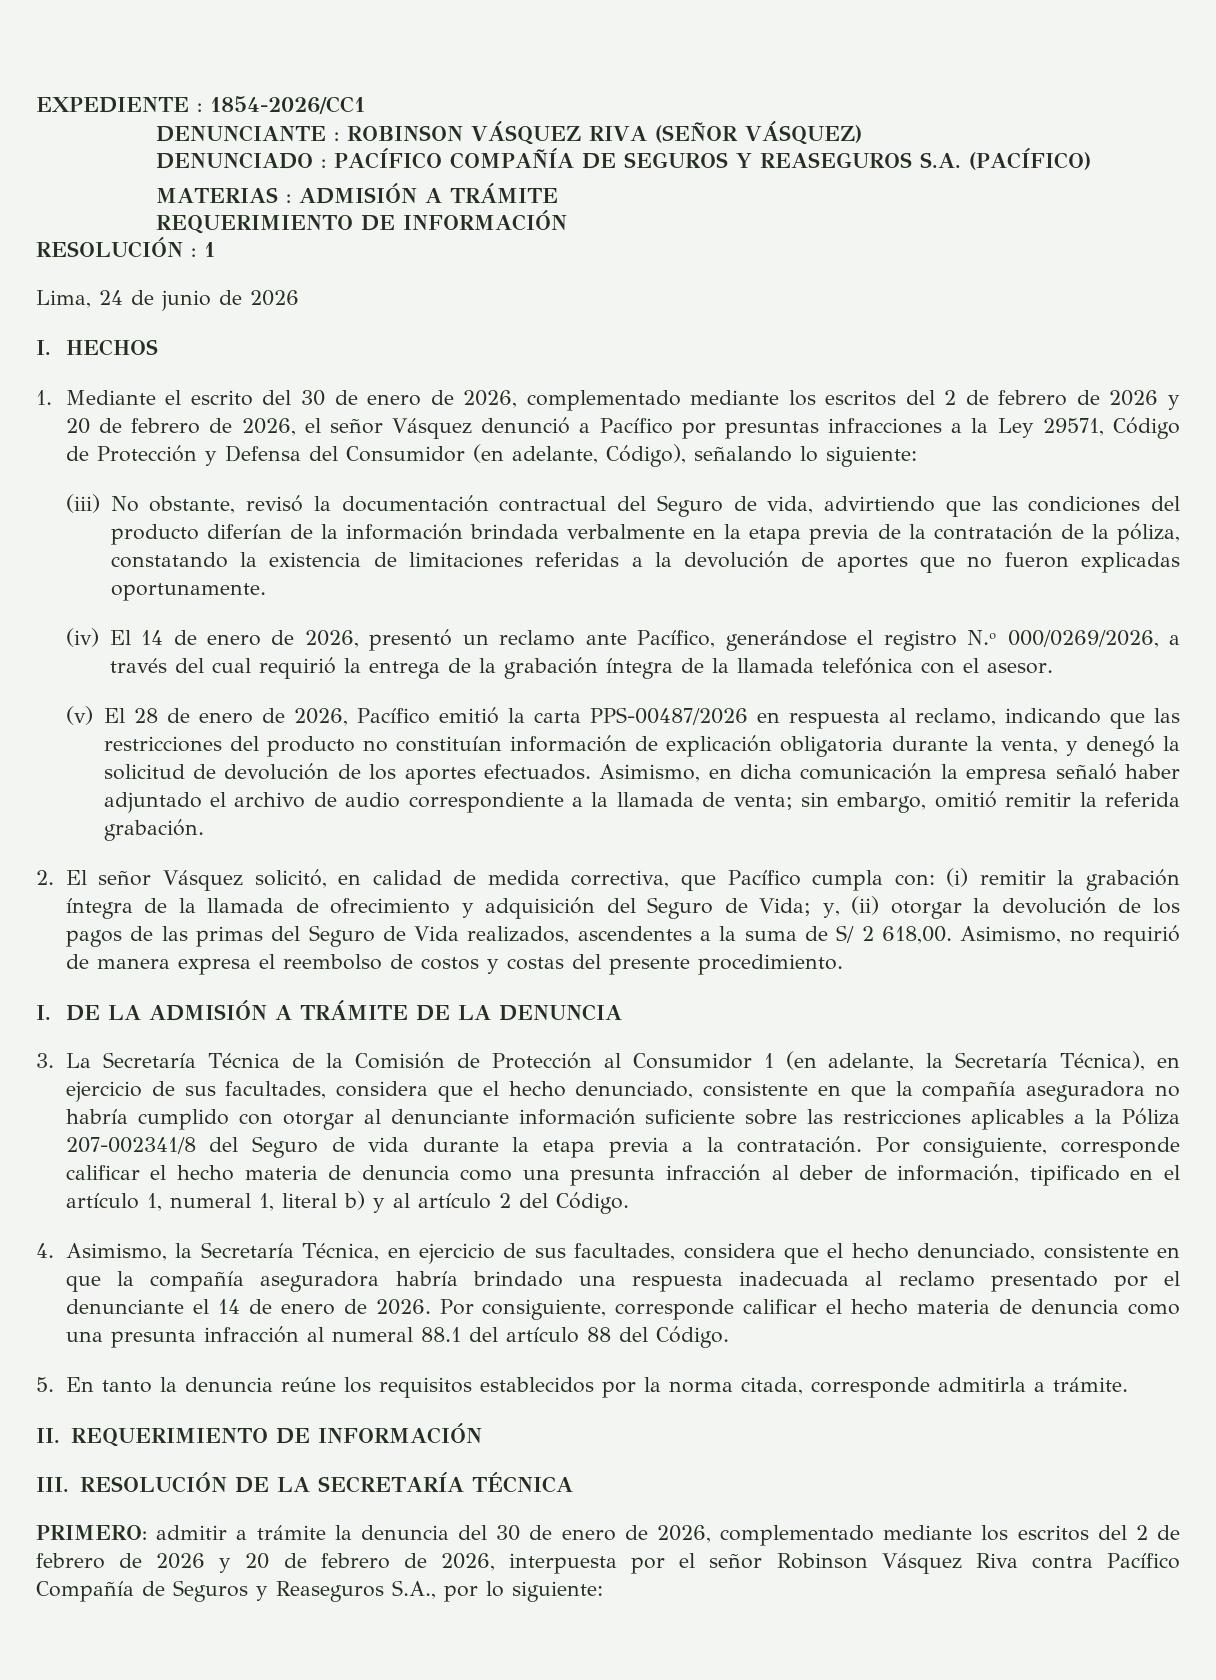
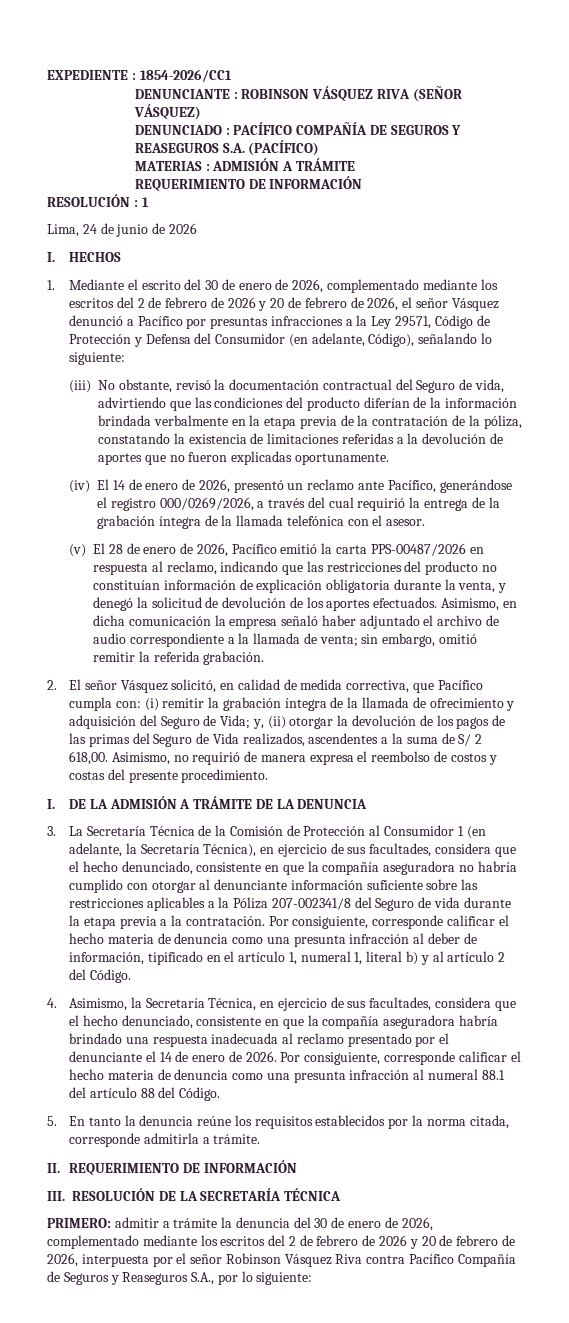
[967,630,998,645] N.º -> (156, 504) none

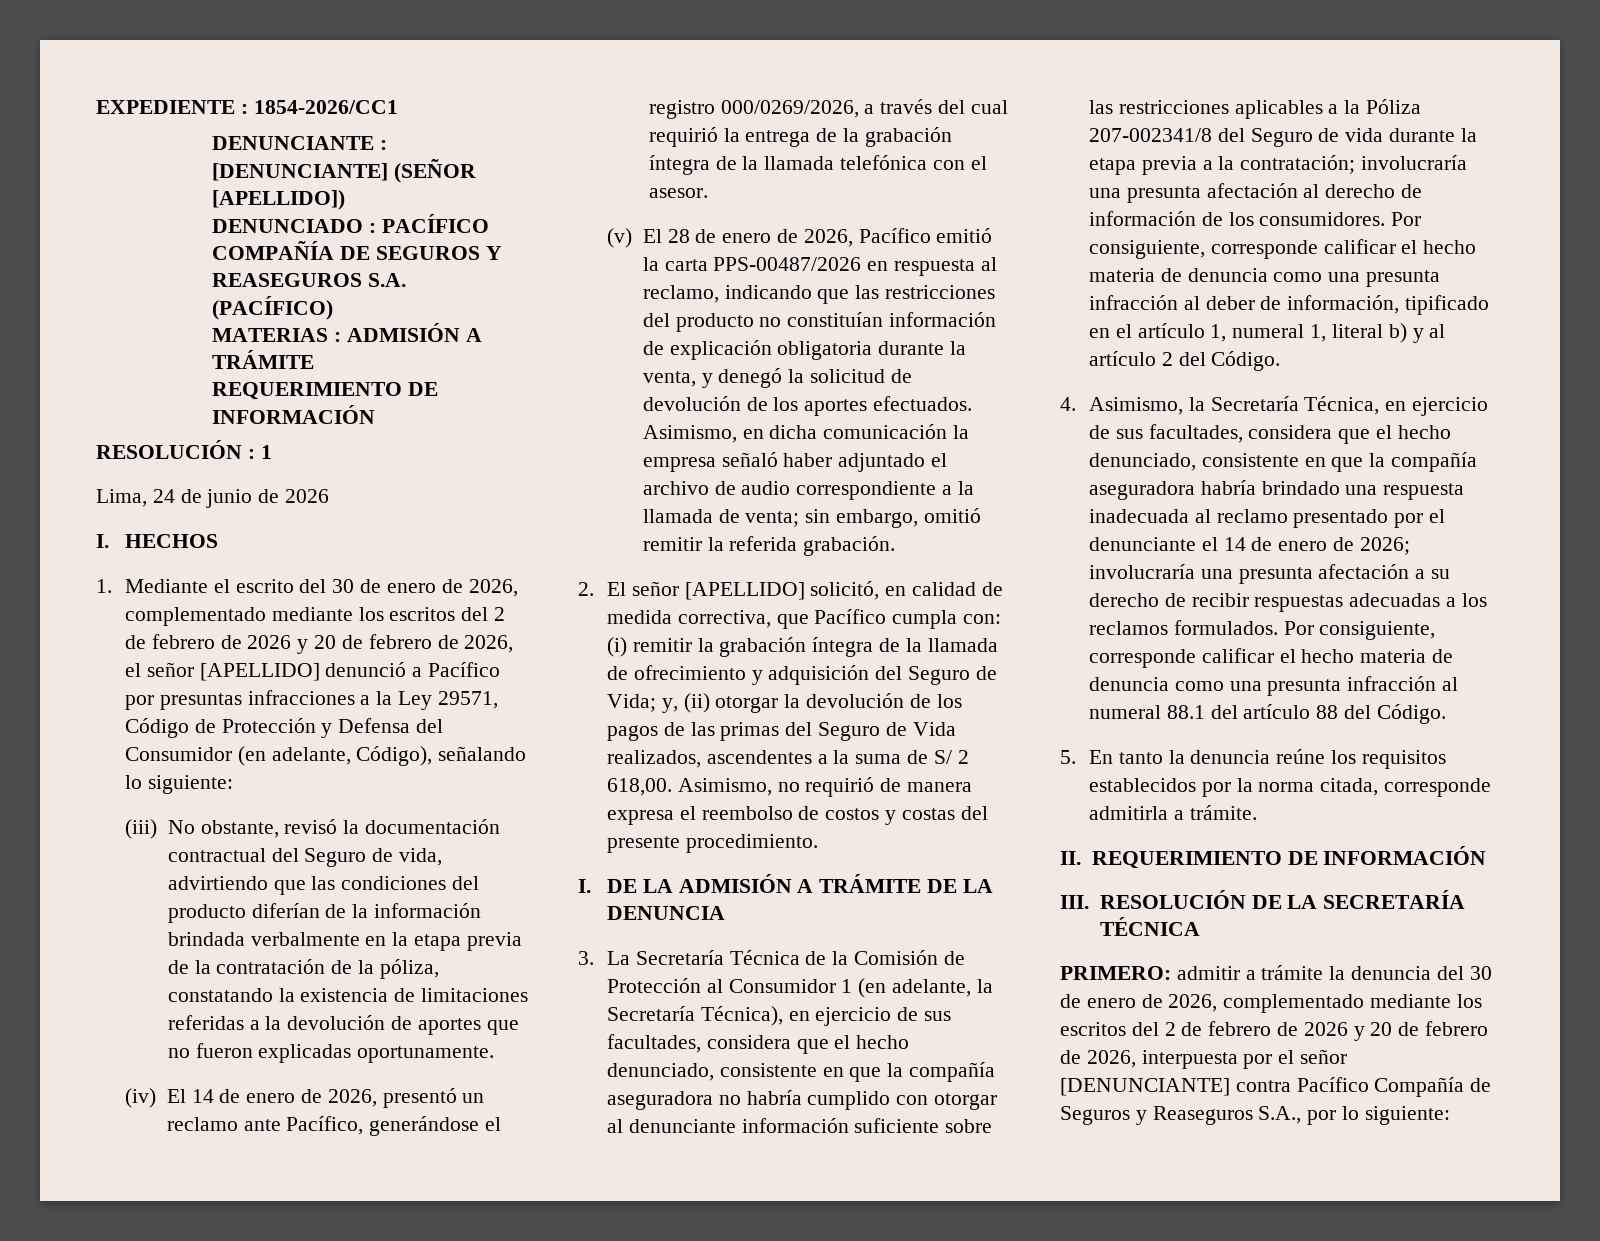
[241,86,462,102] [133,104,201,120] ROBINSON VÁSQUEZ RIVA (SEÑOR VÁSQUEZ) -> [212,159,477,183] [212,190,346,210] [DENUNCIANTE] (SEÑOR [APELLIDO])
[451,298,499,311] Vásquez -> [199,663,320,681] [APELLIDO]
[120,680,168,693] Vásquez -> [684,582,805,600] [APELLIDO]
[185,916,265,926] contratación. -> [1240,155,1468,174] [1089,183,1423,203] [1089,211,1386,226] contratación; involucraría una presunta afectación al derecho de información de los consumidores.
[245,1051,277,1062] 2026. -> [1359,537,1410,555] [1089,564,1451,584] [1089,593,1487,612] [1089,620,1278,635] 2026; involucraría una presunta afectación a su derecho de recibir respuestas adecuadas a los reclamos formulados.
[225,1253,363,1267] Robinson Vásquez Riva -> [1060,1078,1230,1096] [DENUNCIANTE]

